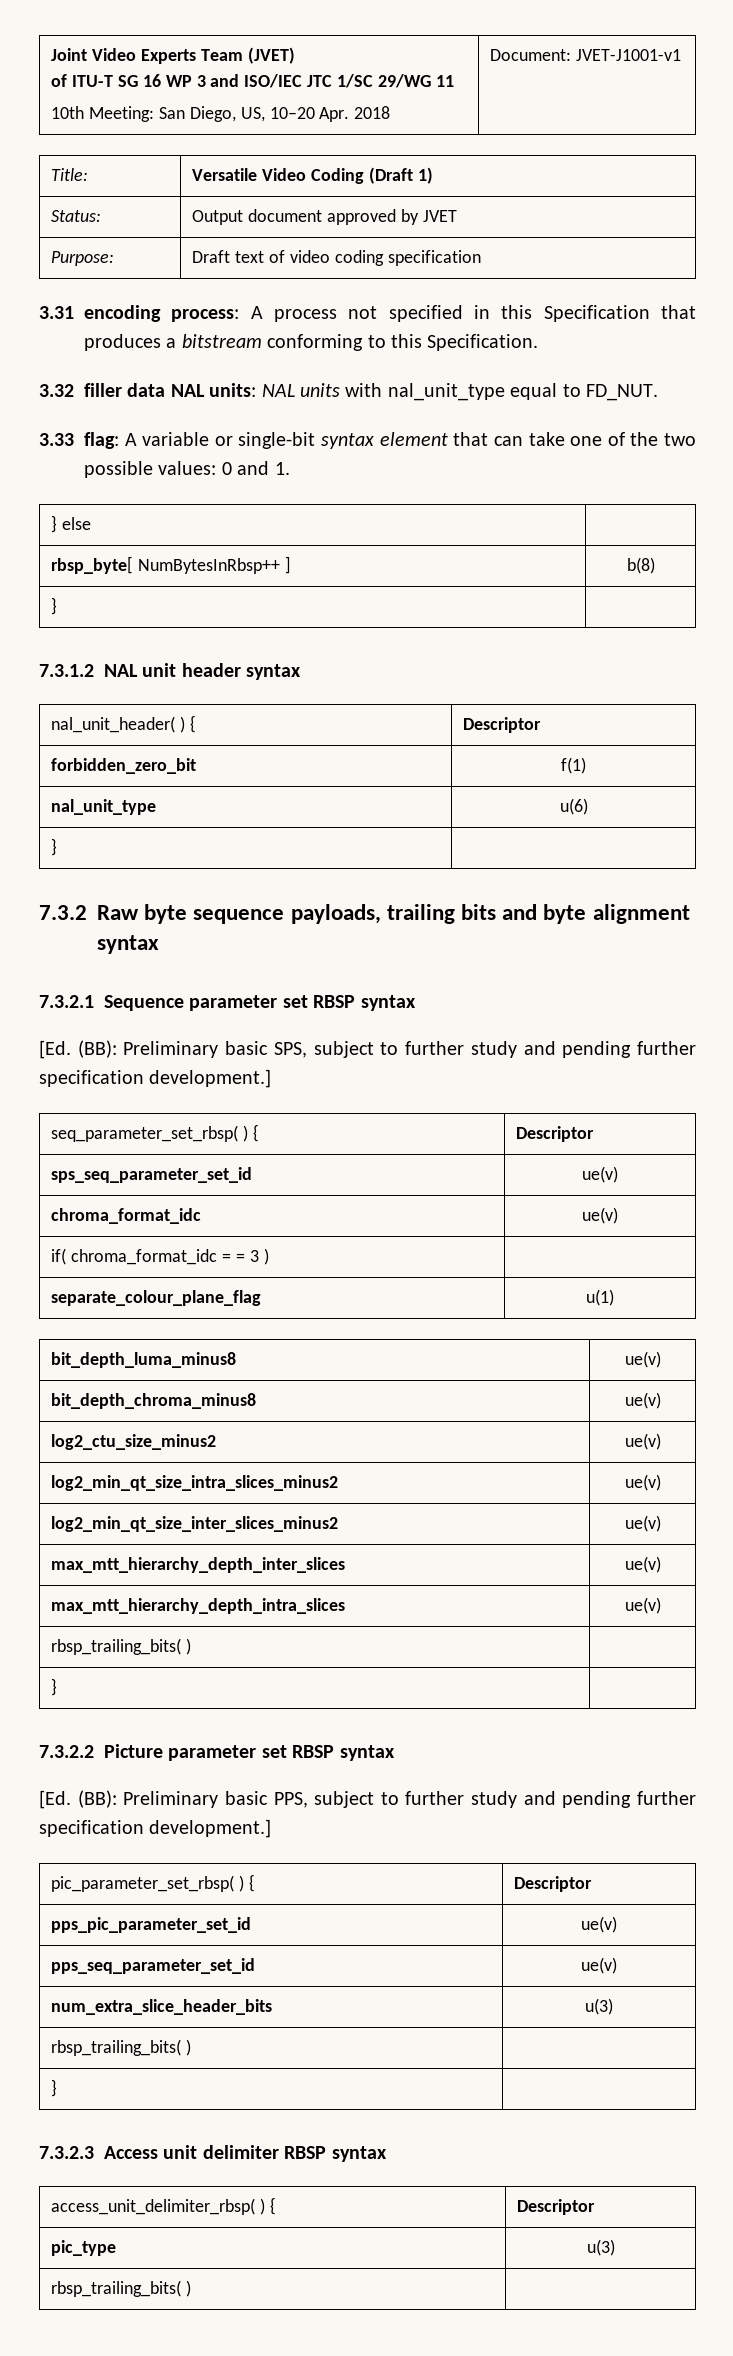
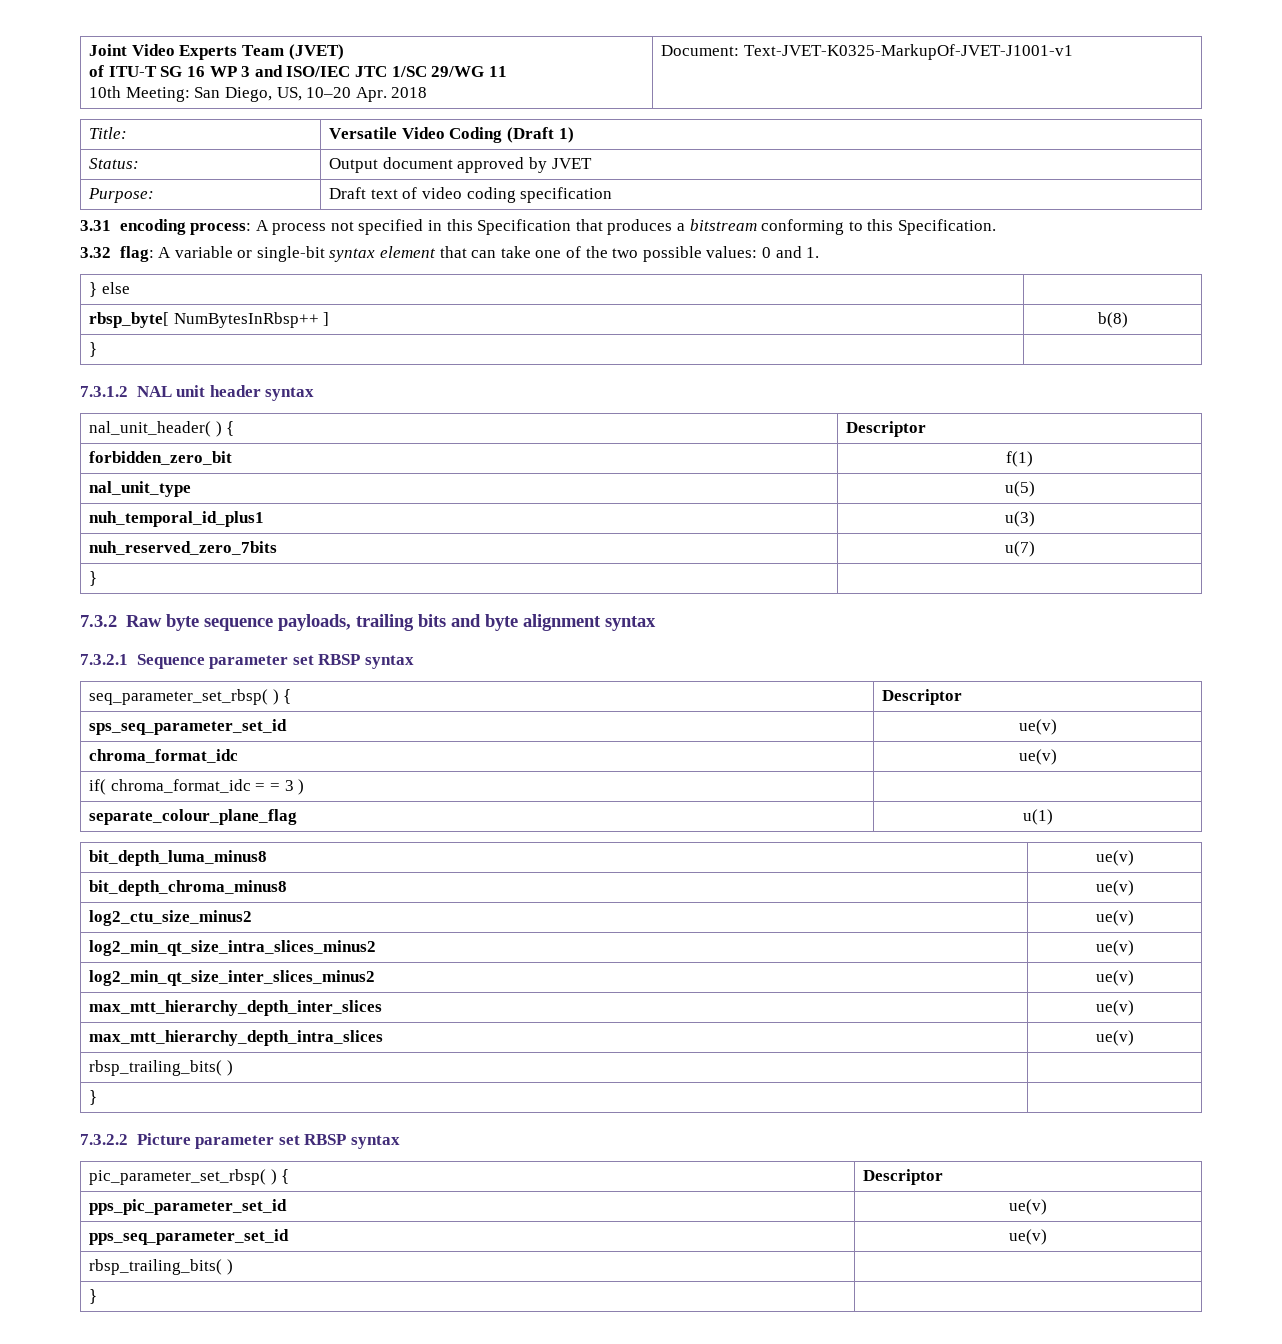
[576,49,682,61] JVET-J1001-v1 -> [743,44,1073,60] Text-JVET-K0325-MarkupOf-JVET-J1001-v1
[84,383,658,401] [39,433,74,446] filler data NAL units: NAL units with nal_unit_type equal to FD_NUT. // 3.33 -> (111, 252) none
[559,798,588,815] u(6) -> [1004,481,1035,497] [89,511,265,527] [1004,511,1035,527] [89,541,278,555] [1004,541,1035,557] u(5) // nuh_temporal_id_plus1 | u(3) // nuh_reserved_zero_7bits | u(7)
[39,1040,697,1059] [39,1069,272,1088] // [Ed. (BB): Preliminary basic SPS, subject to further study and pending further specification development.] -> (414, 662) none
[39,1790,696,1809] [39,1819,272,1838] // [Ed. (BB): Preliminary basic PPS, subject to further study and pending further specification development.] -> (400, 1142) none
[51,1999,273,2015] [585,1998,613,2015] [51,2039,192,2056] [51,2079,58,2097] [39,2145,387,2162] [51,2197,276,2215] [517,2199,596,2215] [51,2240,117,2256] [586,2239,615,2256] [51,2280,192,2297] // num_extra_slice_header_bits | u(3) // rbsp_trailing_bits( ) | // } | // 7.3.2.3 Access unit delimiter RBSP syntax // access_unit_delimiter_rbsp( ) { | Descriptor // pic_type | u(3) // rbsp_trailing_bits( ) | -> [89,1259,233,1275] [89,1289,98,1304] // rbsp_trailing_bits( ) | // } |

